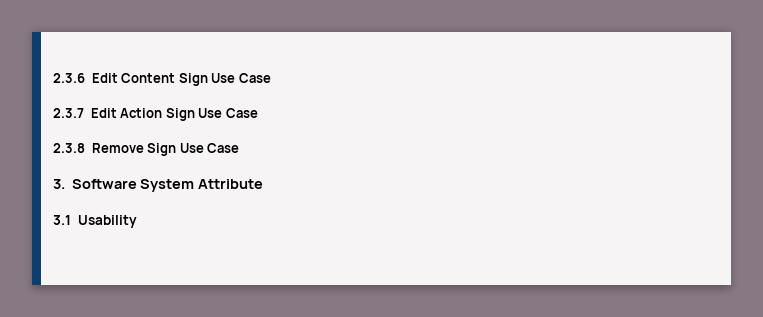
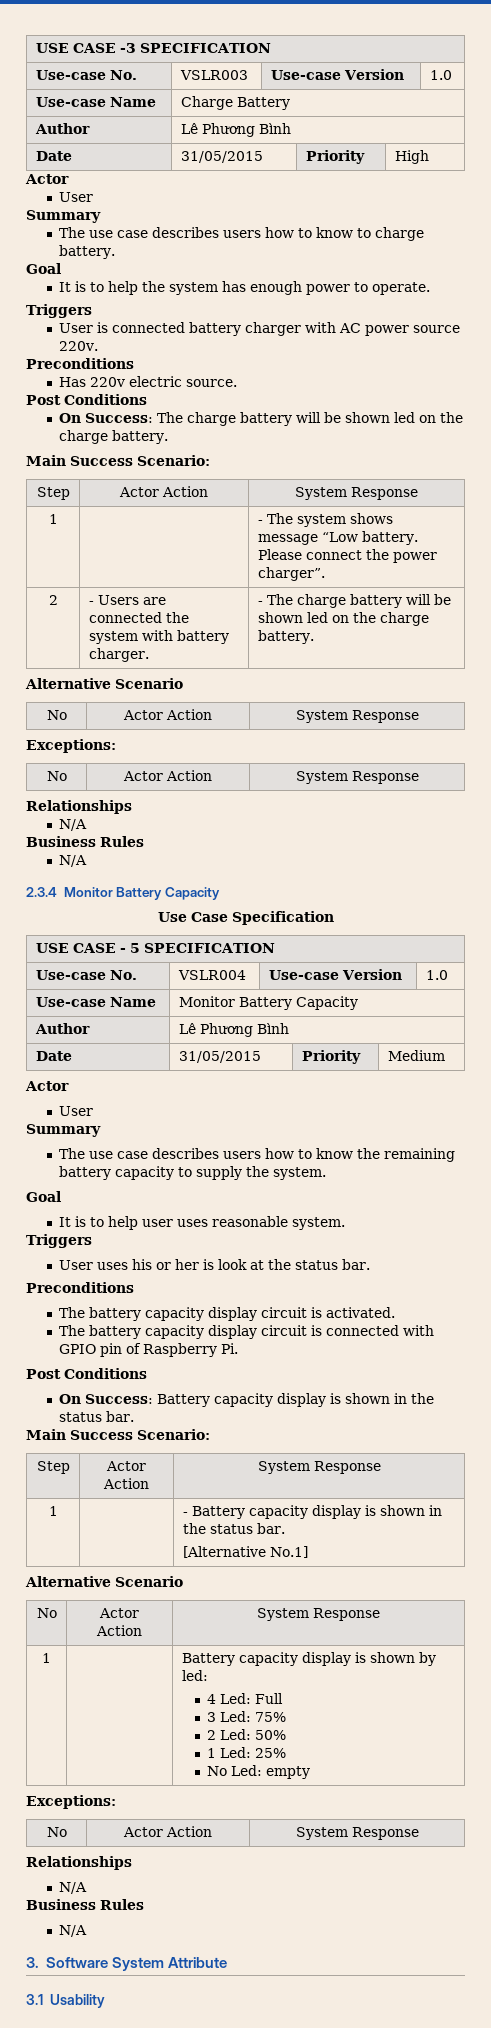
[53,73,271,86] [53,108,258,121] [53,143,240,156] 2.3.6 Edit Content Sign Use Case // 2.3.7 Edit Action Sign Use Case // 2.3.8 Remove Sign Use Case -> [35,43,271,53] [35,70,137,80] [179,70,248,80] [270,69,404,80] [429,70,452,80] [35,97,156,107] [180,96,290,110] [34,123,90,134] [180,123,291,137] [35,151,72,161] [180,151,263,163] [305,150,365,164] [394,150,429,164] [25,174,69,184] [58,192,93,202] [26,210,101,223] [58,227,424,241] [58,245,115,259] [26,263,61,274] [58,281,430,295] [26,304,92,318] [58,322,460,336] [58,341,98,351] [26,358,134,369] [58,376,237,387] [26,394,147,405] [58,412,463,426] [58,430,168,444] [26,455,210,466] [36,487,70,500] [119,486,208,497] [294,487,418,500] [48,514,58,524] [257,513,393,527] [257,531,418,545] [257,549,437,563] [257,567,325,581] [48,595,58,605] [88,595,166,605] [88,612,189,623] [88,630,229,644] [88,648,149,662] [257,594,451,608] [257,612,429,626] [257,630,314,644] [25,678,183,689] [46,710,67,720] [123,709,212,720] [295,710,419,723] [26,739,116,753] [46,771,67,781] [123,770,212,781] [295,771,419,784] [26,800,132,814] [58,819,87,831] [26,836,144,847] [58,855,87,867] [26,887,221,900] [157,911,334,925] [35,943,275,953] [35,970,137,980] [177,970,246,980] [268,969,402,980] [425,970,448,980] [35,997,156,1007] [178,996,358,1010] [34,1023,90,1034] [178,1023,289,1037] [35,1051,72,1061] [178,1051,261,1063] [301,1050,361,1064] [387,1050,445,1061] [25,1081,69,1091] [58,1106,93,1116] [26,1124,101,1137] [58,1148,455,1162] [58,1166,326,1180] [26,1191,61,1202] [58,1216,345,1230] [26,1234,92,1248] [58,1259,370,1270] [26,1282,134,1293] [58,1307,395,1321] [58,1325,434,1339] [58,1343,238,1357] [26,1368,147,1379] [58,1393,434,1407] [58,1411,134,1422] [26,1429,210,1440] [36,1461,70,1474] [106,1461,146,1471] [103,1478,149,1489] [257,1461,381,1474] [48,1506,58,1516] [182,1505,442,1519] [182,1523,285,1534] [182,1546,308,1558] [25,1576,183,1587] [36,1608,57,1618] [99,1608,139,1618] [96,1625,142,1636] [257,1608,380,1621] [42,1653,51,1663] [181,1652,436,1666] [181,1670,208,1681] [207,1693,284,1704] [207,1711,287,1722] [207,1729,287,1740] [207,1747,287,1758] [207,1765,311,1779] [26,1795,116,1809] [46,1827,67,1837] [123,1826,212,1837] [295,1827,419,1840] [26,1856,132,1870] [58,1882,87,1894] [26,1899,144,1910] [58,1925,87,1937] USE CASE -3 SPECIFICATION // Use-case No. | VSLR003 | Use-case Version | 1.0 // Use-case Name | Charge Battery // Author | Lê Phương Bình // Date | 31/05/2015 | Priority | High // Actor // User // Summary // The use case describes users how to know to charge battery. // Goal // It is to help the system has enough power to operate. // Triggers // User is connected battery charger with AC power source 220v. // Preconditions // Has 220v electric source. // Post Conditions // On Success: The charge battery will be shown led on the charge battery. // Main Success Scenario: // Step | Actor Action | System Response // 1 | | - The system shows message “Low battery. Please connect the power charger”. // 2 | - Users are connected the system with battery charger. | - The charge battery will be shown led on the charge battery. // Alternative Scenario // No | Actor Action | System Response // Exceptions: // No | Actor Action | System Response // Relationships // N/A // Business Rules // N/A // 2.3.4 Monitor Battery Capacity // Use Case Specification // USE CASE - 5 SPECIFICATION // Use-case No. | VSLR004 | Use-case Version | 1.0 // Use-case Name | Monitor Battery Capacity // Author | Lê Phương Bình // Date | 31/05/2015 | Priority | Medium // Actor // User // Summary // The use case describes users how to know the remaining battery capacity to supply the system. // Goal // It is to help user uses reasonable system. // Triggers // User uses his or her is look at the status bar. // Preconditions // The battery capacity display circuit is activated. // The battery capacity display circuit is connected with GPIO pin of Raspberry Pi. // Post Conditions // On Success: Battery capacity display is shown in the status bar. // Main Success Scenario: // Step | Actor Action | System Response // 1 | | - Battery capacity display is shown in the status bar. // [Alternative No.1] // Alternative Scenario // No | Actor Action | System Response // 1 | | Battery capacity display is shown by led: // 4 Led: Full // 3 Led: 75% // 2 Led: 50% // 1 Led: 25% // No Led: empty // Exceptions: // No | Actor Action | System Response // Relationships // N/A // Business Rules // N/A

